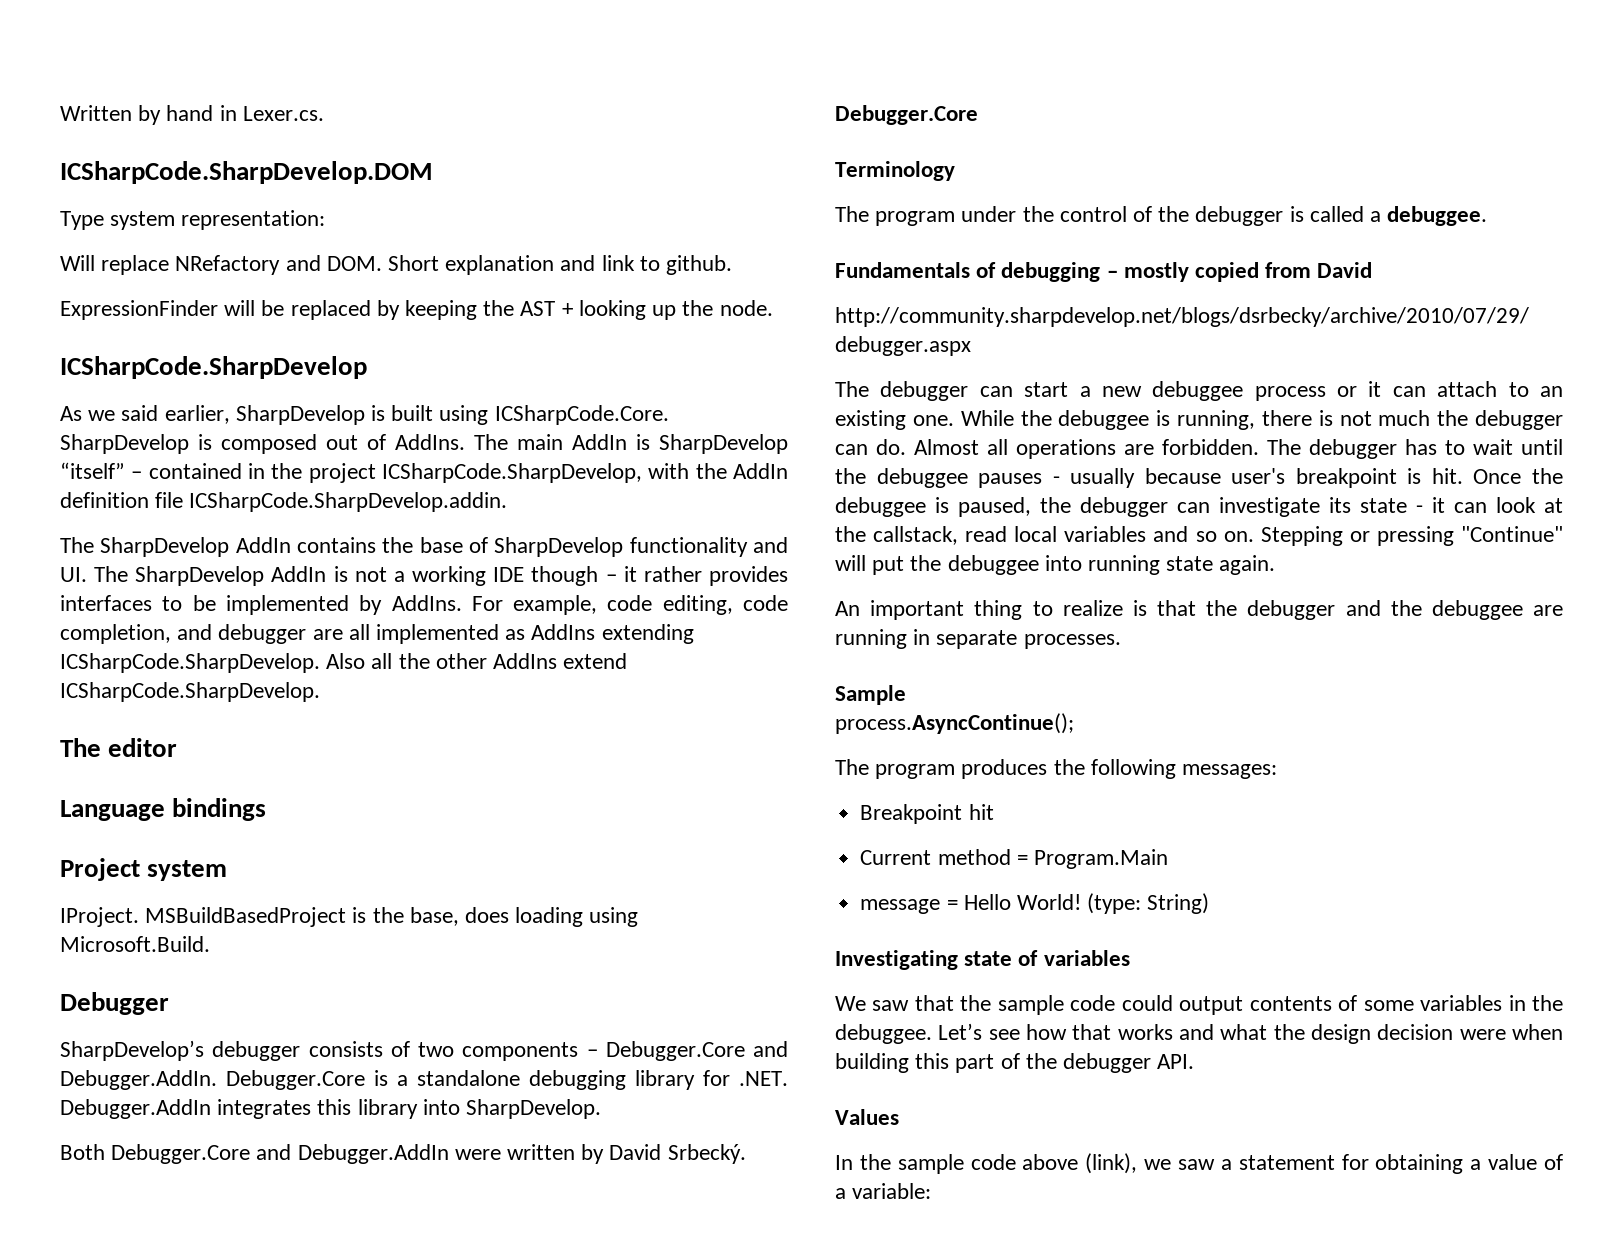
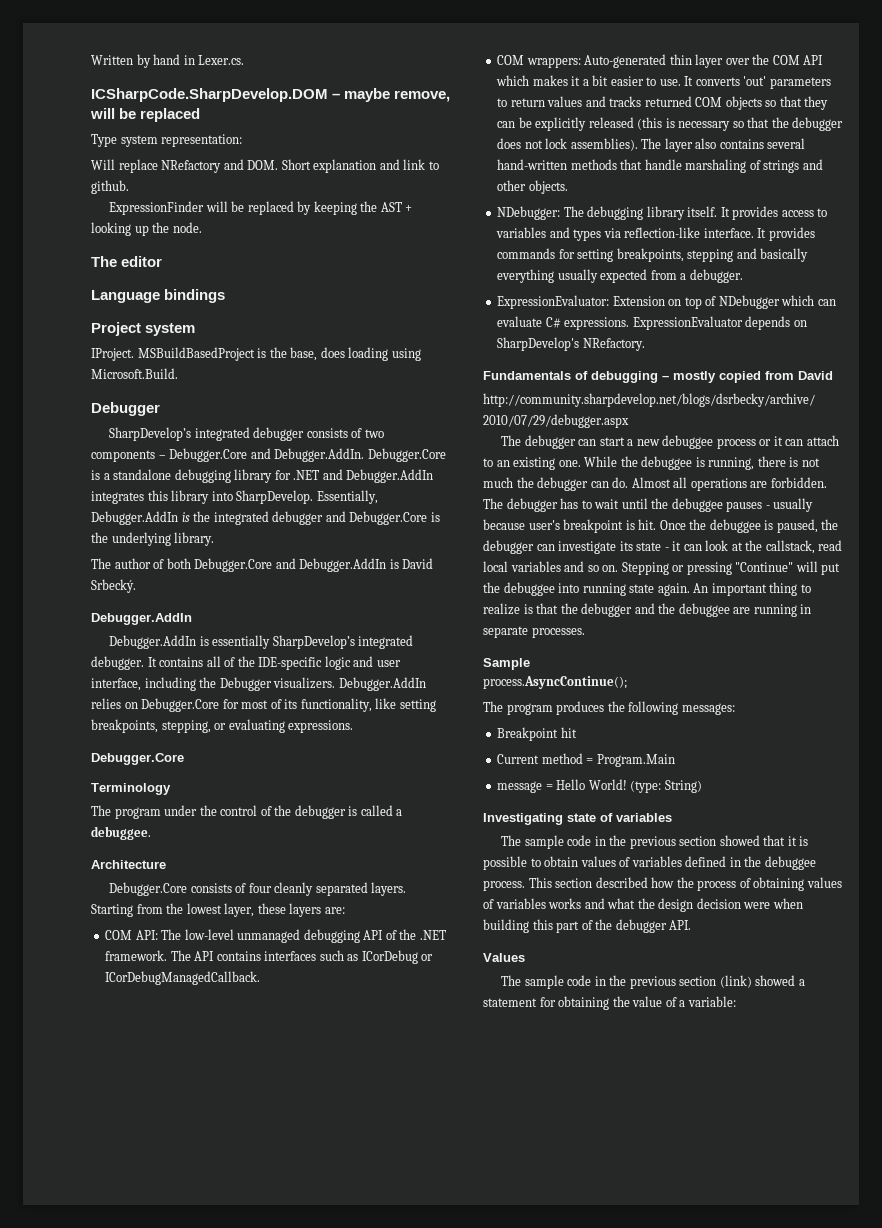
(433, 172) none -> [332,88,451,102] [90,108,201,122] – maybe remove, will be replaced
[60,356,367,379] [60,405,669,425] [60,434,788,454] [60,462,789,483] [60,492,508,512] [60,537,788,557] [60,566,788,586] [60,595,788,615] [60,624,694,644] [60,653,628,673] [60,682,320,702] // ICSharpCode.SharpDevelop // As we said earlier, SharpDevelop is built using ICSharpCode.Core. SharpDevelop is composed out of AddIns. The main AddIn is SharpDevelop “itself” – contained in the project ICSharpCode.SharpDevelop, with the AddIn definition file ICSharpCode.SharpDevelop.addin. // The SharpDevelop AddIn contains the base of SharpDevelop functionality and UI. The SharpDevelop AddIn is not a working IDE though – it rather provides interfaces to be implemented by AddIns. For example, code editing, code completion, and debugger are all implemented as AddIns extending ICSharpCode.SharpDevelop. Also all the other AddIns extend ICSharpCode.SharpDevelop. -> (202, 227) none
(204, 1050) none -> [194,427,250,441] integrated
[739,1071,788,1086] .NET. -> [293,469,343,480] .NET and
[60,1144,746,1164] // Both Debugger.Core and Debugger.AddIn were written by David Srbecký. -> [316,490,378,504] [91,511,440,525] [91,532,215,546] [91,558,434,572] [91,579,136,593] [91,613,192,625] [109,635,414,649] [91,656,401,670] [91,677,426,691] [91,698,436,712] [91,719,354,733] Essentially, Debugger.AddIn is the integrated debugger and Debugger.Core is the underlying library. // The author of both Debugger.Core and Debugger.AddIn is David Srbecký. // Debugger.AddIn // Debugger.AddIn is essentially SharpDevelop’s integrated debugger. It contains all of the IDE-specific logic and user interface, including the Debugger visualizers. Debugger.AddIn relies on Debugger.Core for most of its functionality, like setting breakpoints, stepping, or evaluating expressions.
(1488, 216) none -> [91,860,166,869] [109,882,407,896] [91,903,345,917] [105,929,446,943] [105,950,434,964] [105,971,261,985] [497,54,824,68] [496,75,831,89] [497,96,829,110] [497,117,844,131] [497,138,806,152] [497,159,823,173] [497,180,568,194] [497,206,828,220] [496,227,815,241] [497,248,809,262] [497,269,743,283] [497,295,836,309] [497,316,807,330] [497,337,645,351] // Architecture // Debugger.Core consists of four cleanly separated layers. Starting from the lowest layer, these layers are: // COM API: The low-level unmanaged debugging API of the .NET framework. The API contains interfaces such as ICorDebug or ICorDebugManagedCallback. // COM wrappers: Auto-generated thin layer over the COM API which makes it a bit easier to use. It converts 'out' parameters to return values and tracks returned COM objects so that they can be explicitly released (this is necessary so that the debugger does not lock assemblies). The layer also contains several hand-written methods that handle marshaling of strings and other objects. // NDebugger: The debugging library itself. It provides access to variables and types via reflection-like interface. It provides commands for setting breakpoints, stepping and basically everything usually expected from a debugger. // ExpressionEvaluator: Extension on top of NDebugger which can evaluate C# expressions. ExpressionEvaluator depends on SharpDevelop's NRefactory.
(1276, 565) // -> (690, 589) none
[835,995,1563,1015] [835,1023,1112,1044] We saw that the sample code could output contents of some variables in the debuggee. Let’s see how that -> [501,835,809,849] [483,856,816,870] [483,877,842,891] [483,898,546,909] The sample code in the previous section showed that it is possible to obtain values of variables defined in the debuggee process. This section described how the process of obtaining values of variables
[835,1153,1215,1174] In the sample code above (link), we saw -> [501,975,796,989] The sample code in the previous section (link) showed
[1470,1159,1482,1170] a -> [612,996,630,1007] the

